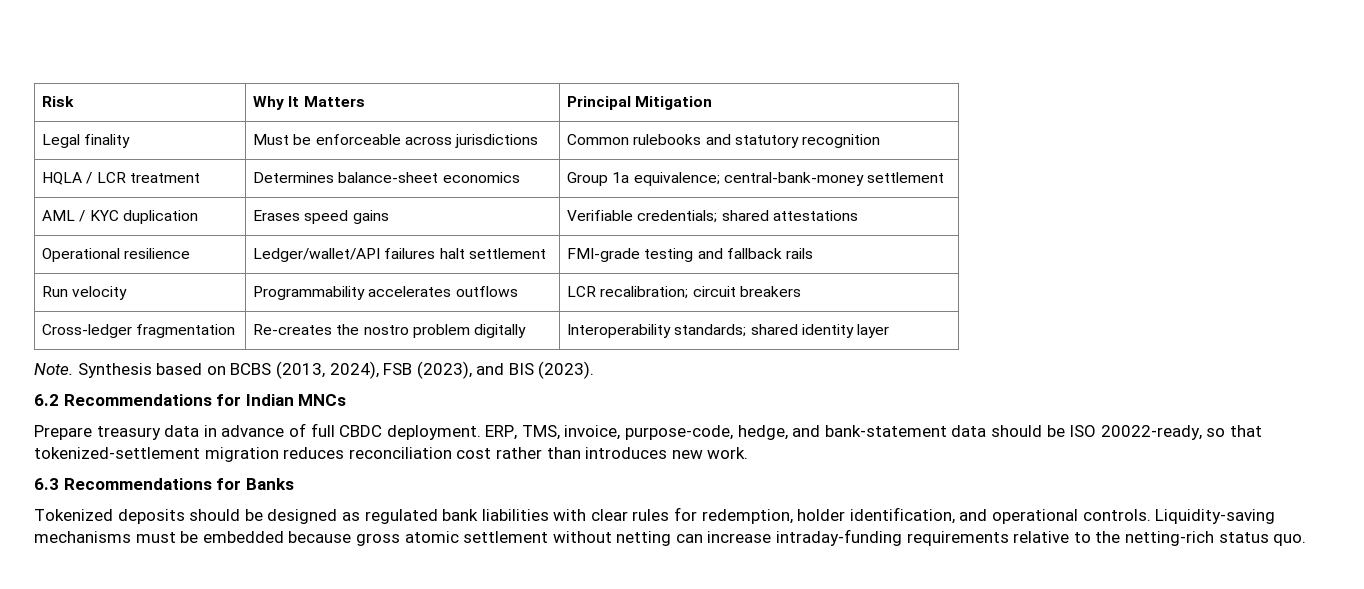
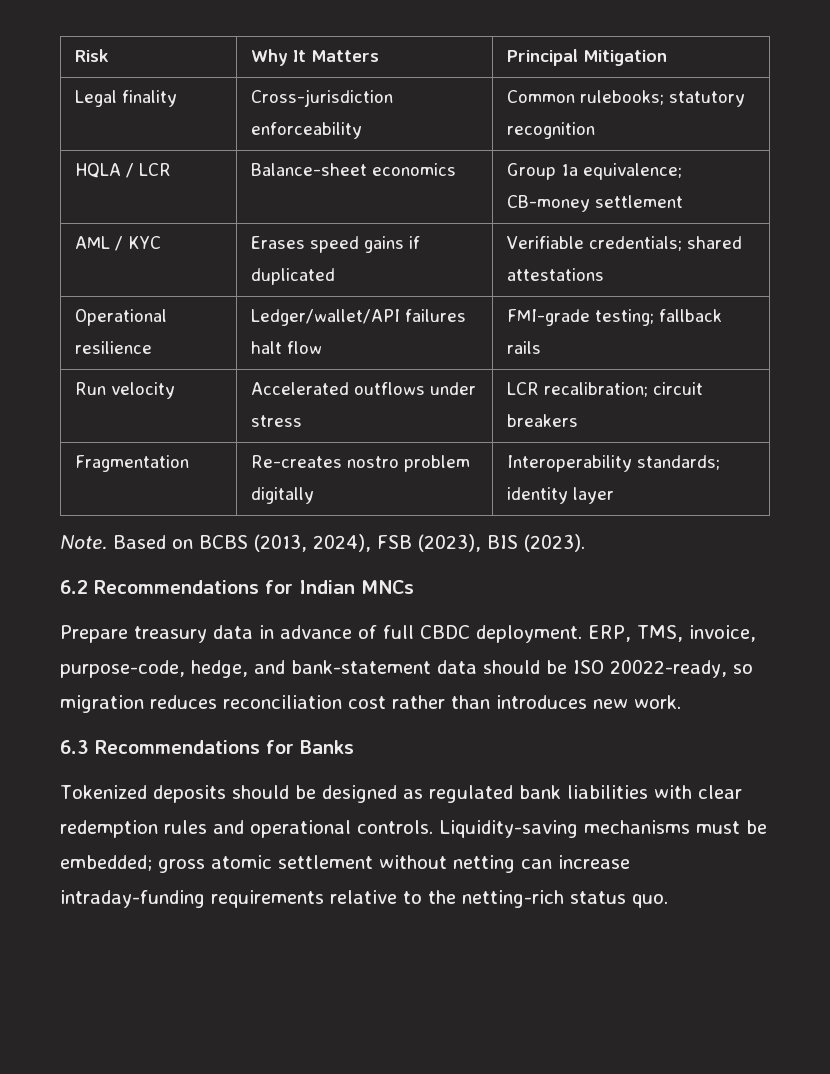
[253,134,538,148] Must be enforceable across jurisdictions -> [251,89,394,107] [251,122,363,139] Cross-jurisdiction enforceability
[633,134,731,145] rulebooks and -> [580,90,665,105] rulebooks;
[129,173,200,183] [253,172,439,183] treatment | Determines balance-sheet -> [251,163,368,176] | Balance-sheet
[723,172,864,186] central-bank-money -> [507,195,591,212] CB-money
[122,210,198,224] duplication -> (162, 242) none
(389, 217) none -> [409,236,421,249] [251,268,336,285] if duplicated
[468,248,546,259] settlement -> [287,341,323,354] flow
[644,248,723,262] testing and -> [595,309,655,326] testing;
[253,286,452,300] Programmability accelerates -> [251,382,350,395] Accelerated
(518, 291) none -> [430,382,477,395] [251,415,303,427] under stress
[42,324,236,338] Cross-ledger fragmentation -> [75,455,190,472] Fragmentation
[336,324,360,335] the -> (343, 461) none
[750,324,798,335] shared -> (721, 462) none
[77,363,203,378] Synthesis based -> [113,535,166,549] Based
[476,363,505,375] and -> (481, 543) none
[1229,425,1262,437] [34,447,200,459] that tokenized-settlement -> (753, 669) none
[632,507,955,524] rules for redemption, holder identification, -> [60,820,207,838] redemption rules
[202,531,352,543] embedded because -> [60,855,152,871] embedded;

